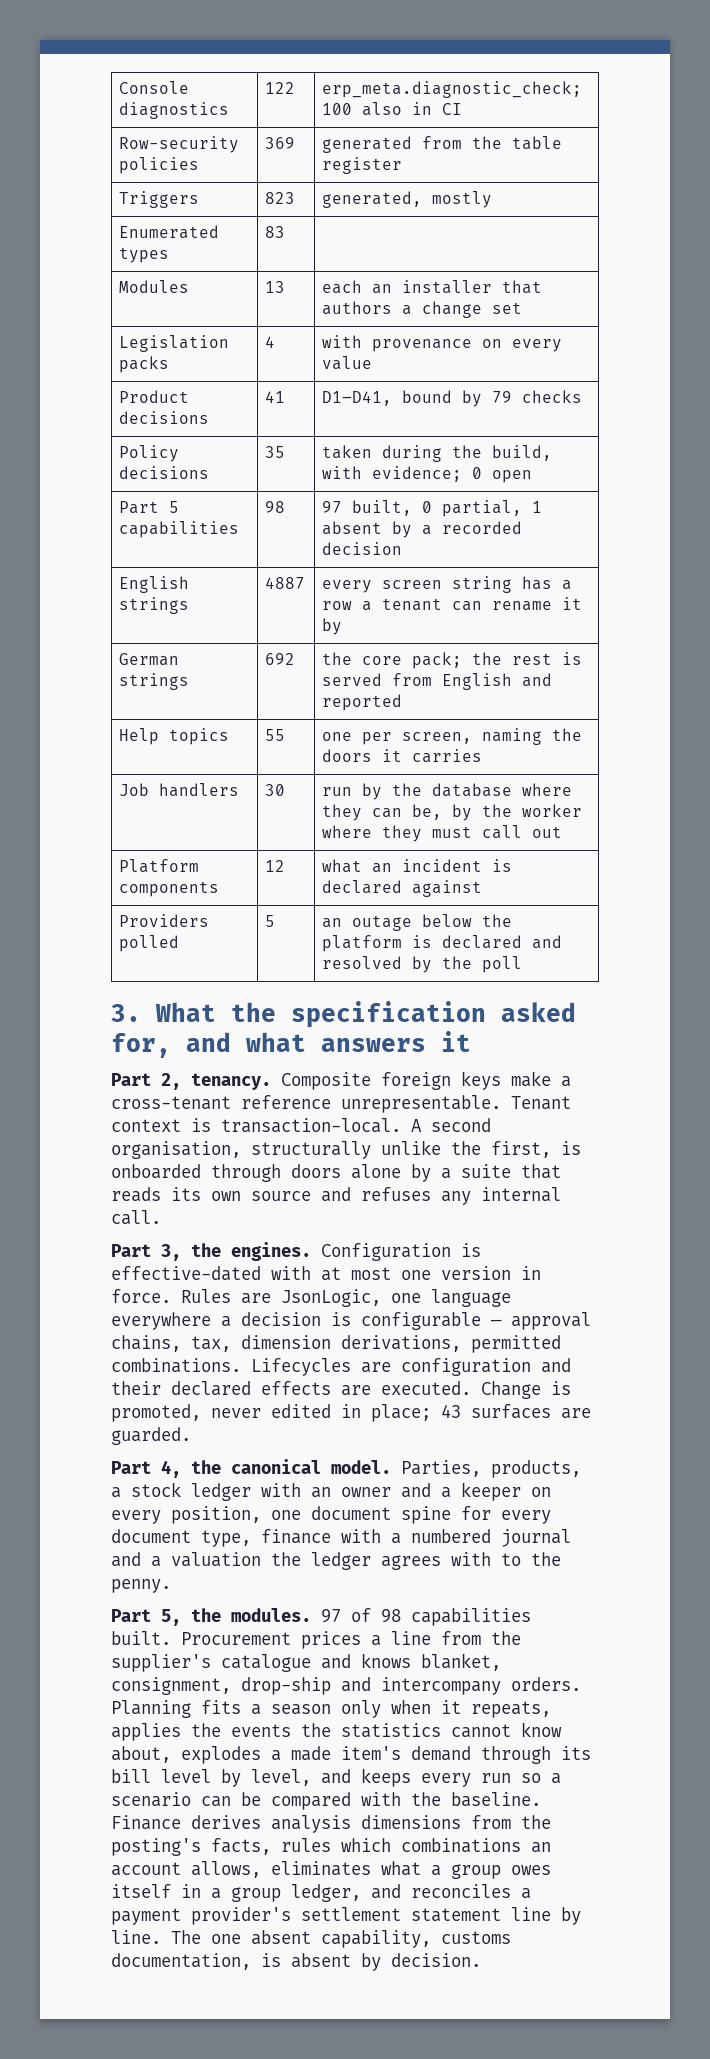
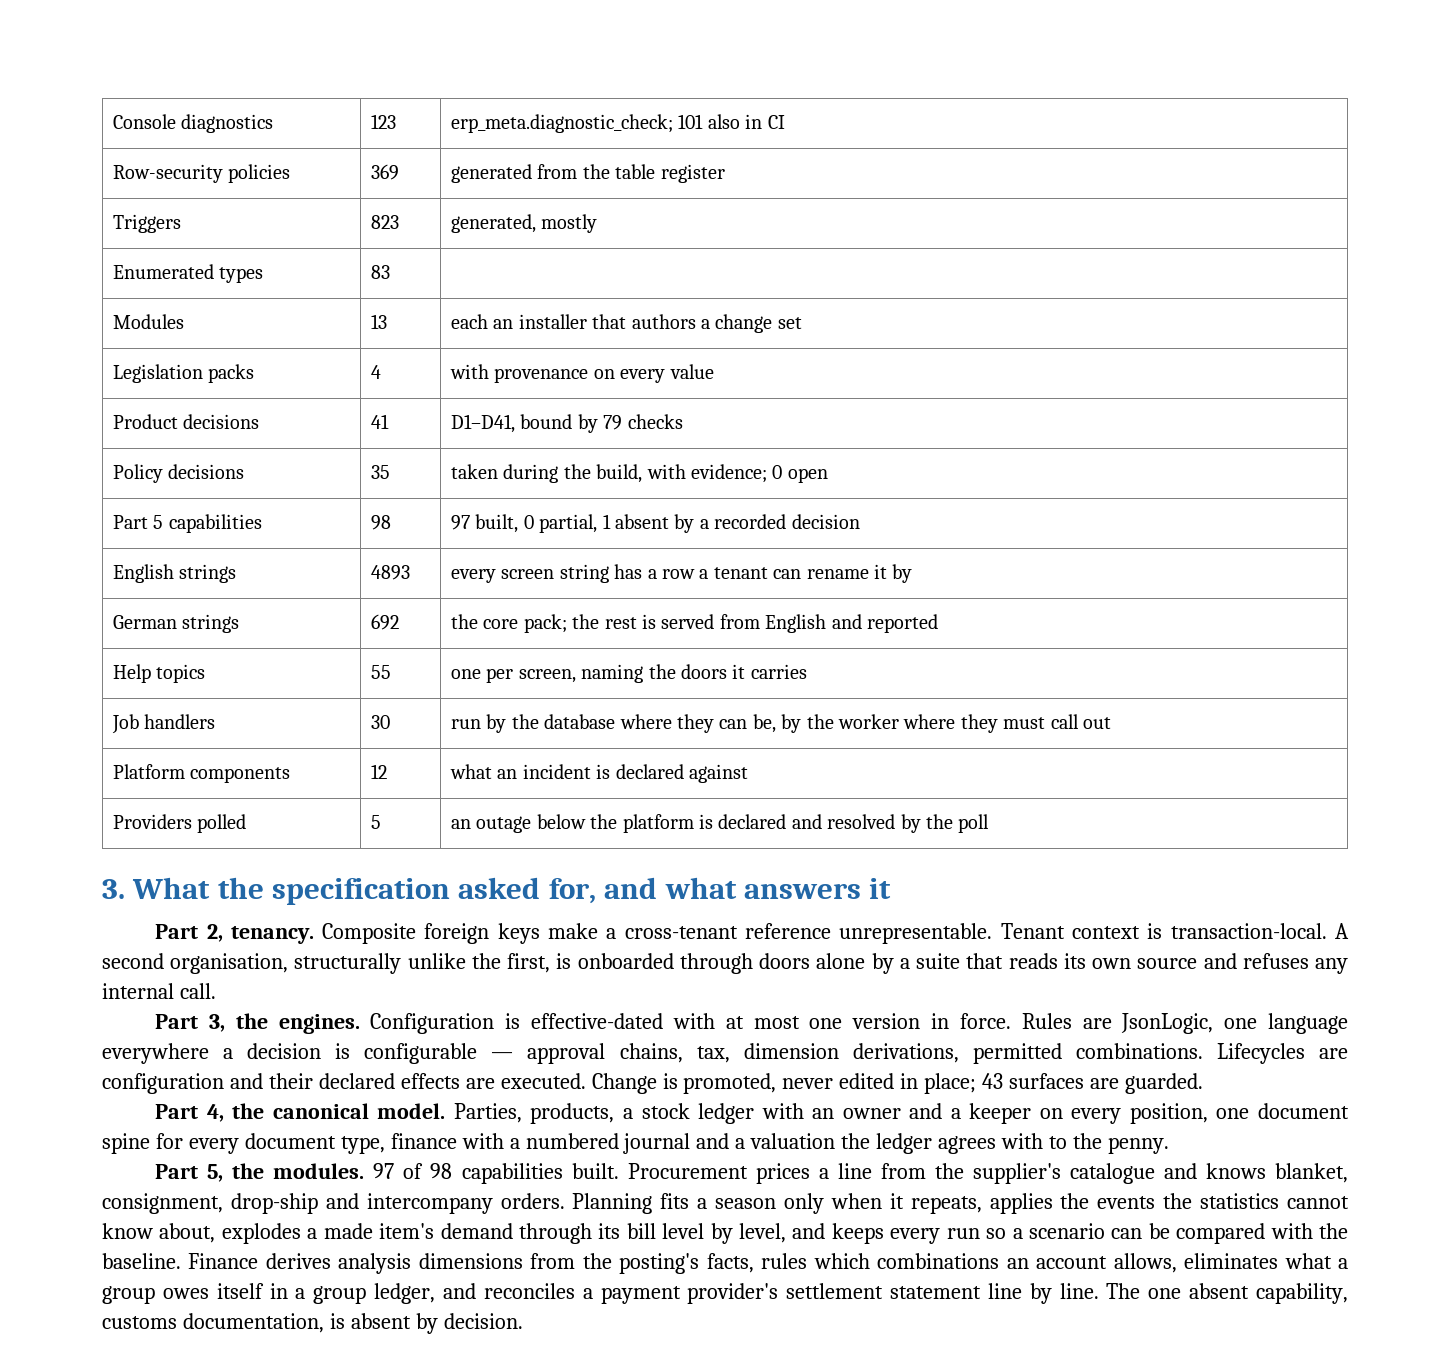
[265,82,296,94] 122 -> [370,114,396,129] 123
[322,103,353,115] 100 -> [678,114,704,129] 101
[265,577,306,589] 4887 -> [370,565,410,580] 4893

